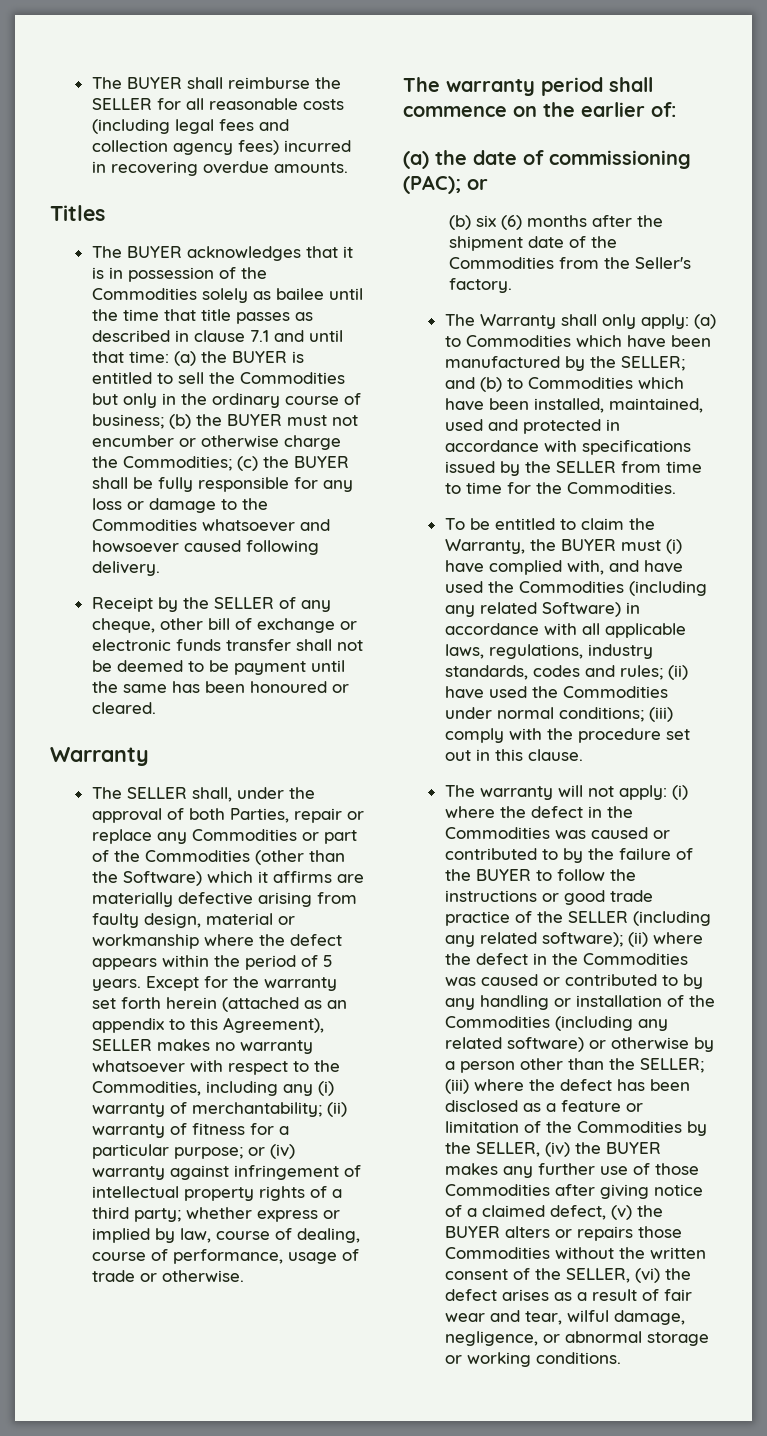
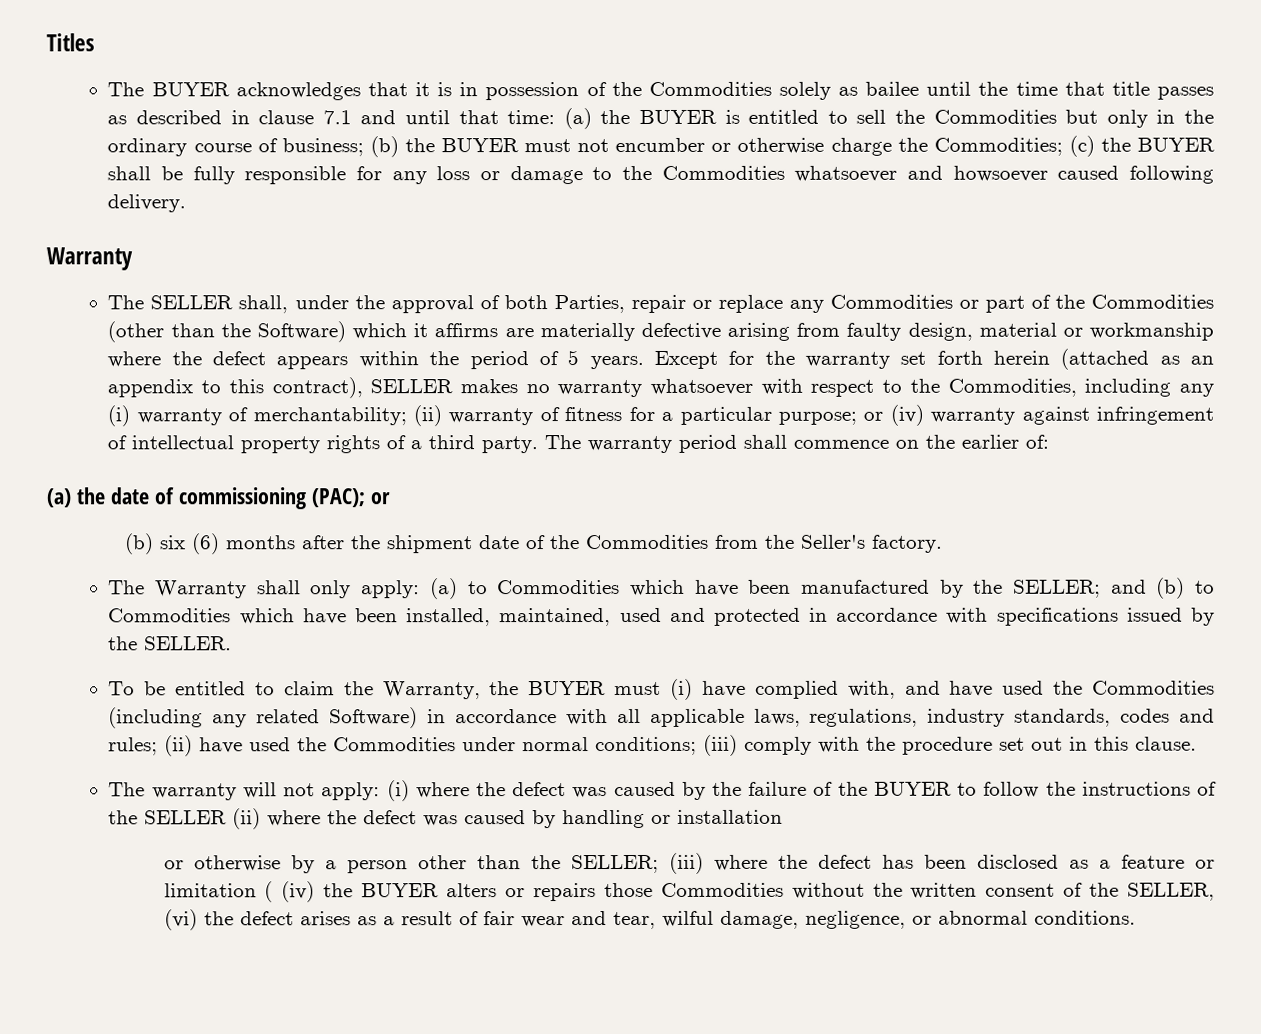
[91,77,341,89] [91,98,344,110] [91,119,289,134] [91,140,351,155] [91,161,348,176] The BUYER shall reimburse the SELLER for all reasonable costs (including legal fees and collection agency fees) incurred in recovering overdue amounts. // -> (46, 42) none
[91,597,331,612] [91,618,357,633] [91,639,363,651] [91,660,345,675] [91,681,349,693] [91,702,156,714] // Receipt by the SELLER of any cheque, other bill of exchange or electronic funds transfer shall not be deemed to be payment until the same has been honoured or cleared. -> (187, 203) none
[222,1017,324,1033] Agreement), -> [271,377,363,399] contract),
[133,1207,340,1222] [91,1228,360,1243] [91,1249,359,1264] [91,1270,244,1282] party; whether express or implied by law, course of dealing, course of performance, usage of trade or otherwise. // -> [481,436,539,454] party.
[555,461,702,473] [444,482,676,494] SELLER from time to time for the Commodities. -> [144,636,233,651] SELLER.
[587,806,633,818] [444,827,670,839] [444,848,558,860] in the Commodities was caused or contributed to -> [572,781,676,799] was caused
[541,890,653,905] [444,911,711,926] [444,932,703,947] [444,953,688,965] [444,974,703,989] [444,995,715,1010] [444,1016,668,1031] [444,1037,584,1052] or good trade practice of the SELLER (including any related software); (ii) where the defect in the Commodities was caused or contributed to by any handling or installation of the Commodities (including any related software) -> [1196,781,1217,796] [108,808,784,830] of the SELLER (ii) where the defect was caused by handling or installation //
[523,1121,707,1136] [444,1142,661,1157] [444,1163,699,1178] [444,1184,703,1199] [444,1205,632,1220] of the Commodities by the SELLER, (iv) the BUYER makes any further use of those Commodities after giving notice of a claimed defect, (v) -> [264,881,316,903] ( (iv)
[646,1332,709,1346] [444,1352,531,1367] storage or working -> (1028, 917) none

